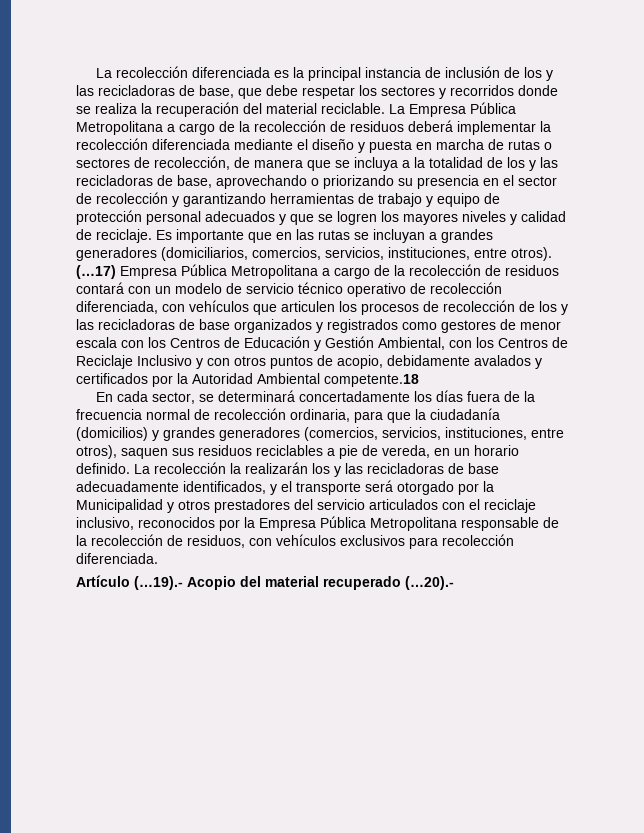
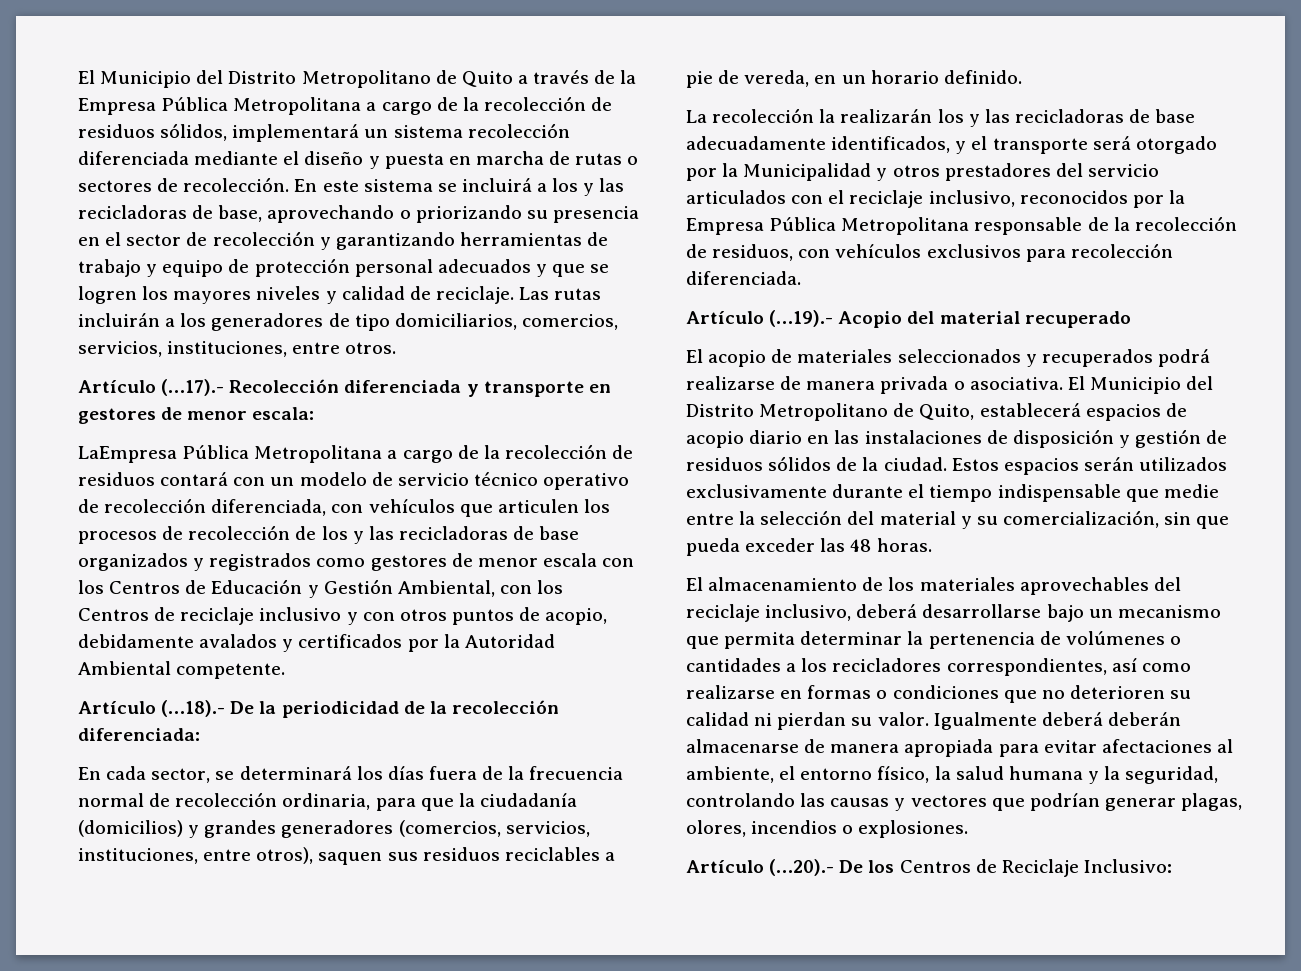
[96,66,554,81] [76,85,558,99] [76,102,405,117] La recolección diferenciada es la principal instancia de inclusión de los y las recicladoras de base, que debe respetar los sectores y recorridos donde se realiza la recuperación del material reciclable. La -> [78,70,637,88] El Municipio del Distrito Metropolitano de Quito a través de la
[408,120,551,135] deberá implementar la -> [160,123,463,142] sólidos, implementará un sistema
[154,156,503,171] recolección, de manera que se incluya a la totalidad de -> [183,177,548,192] recolección. En este sistema se incluirá a
[156,229,493,243] [76,247,552,261] [76,265,177,279] Es importante que en las rutas se incluyan a grandes generadores (domiciliarios, comercios, servicios, instituciones, entre otros). (…17) Empresa -> [519,287,602,300] [78,313,618,331] [78,341,397,357] [78,379,611,397] [78,407,315,424] [78,446,177,463] Las rutas incluirán a los generadores de tipo domiciliarios, comercios, servicios, instituciones, entre otros. // Artículo (…17).- Recolección diferenciada y transporte en gestores de menor escala: // LaEmpresa
[76,355,192,369] Reciclaje Inclusivo -> [180,607,342,625] reciclaje inclusivo
[324,374,419,387] competente.18 -> [176,663,286,679] [78,700,559,718] [78,728,200,741] competente. // Artículo (…18).- De la periodicidad de la recolección diferenciada:
[299,391,411,402] concertadamente -> (352, 773) none
(130, 468) none -> (1022, 77) //
[405,576,454,590] (…20).- -> [686,349,1210,367] [686,376,1214,394] [686,403,1187,421] [686,429,1228,448] [686,456,1228,475] [686,484,1219,502] [686,510,1230,529] [686,538,932,556] [686,577,1181,595] [686,604,1221,622] [686,631,1181,649] [686,658,1191,676] [686,685,1192,703] [686,712,1181,730] [686,739,1233,757] [686,766,1219,784] [686,793,1243,811] [686,820,969,838] [686,859,1172,877] // El acopio de materiales seleccionados y recuperados podrá realizarse de manera privada o asociativa. El Municipio del Distrito Metropolitano de Quito, establecerá espacios de acopio diario en las instalaciones de disposición y gestión de residuos sólidos de la ciudad. Estos espacios serán utilizados exclusivamente durante el tiempo indispensable que medie entre la selección del material y su comercialización, sin que pueda exceder las 48 horas. // El almacenamiento de los materiales aprovechables del reciclaje inclusivo, deberá desarrollarse bajo un mecanismo que permita determinar la pertenencia de volúmenes o cantidades a los recicladores correspondientes, así como realizarse en formas o condiciones que no deterioren su calidad ni pierdan su valor. Igualmente deberá deberán almacenarse de manera apropiada para evitar afectaciones al ambiente, el entorno físico, la salud humana y la seguridad, controlando las causas y vectores que podrían generar plagas, olores, incendios o explosiones. // Artículo (…20).- De los Centros de Reciclaje Inclusivo:

